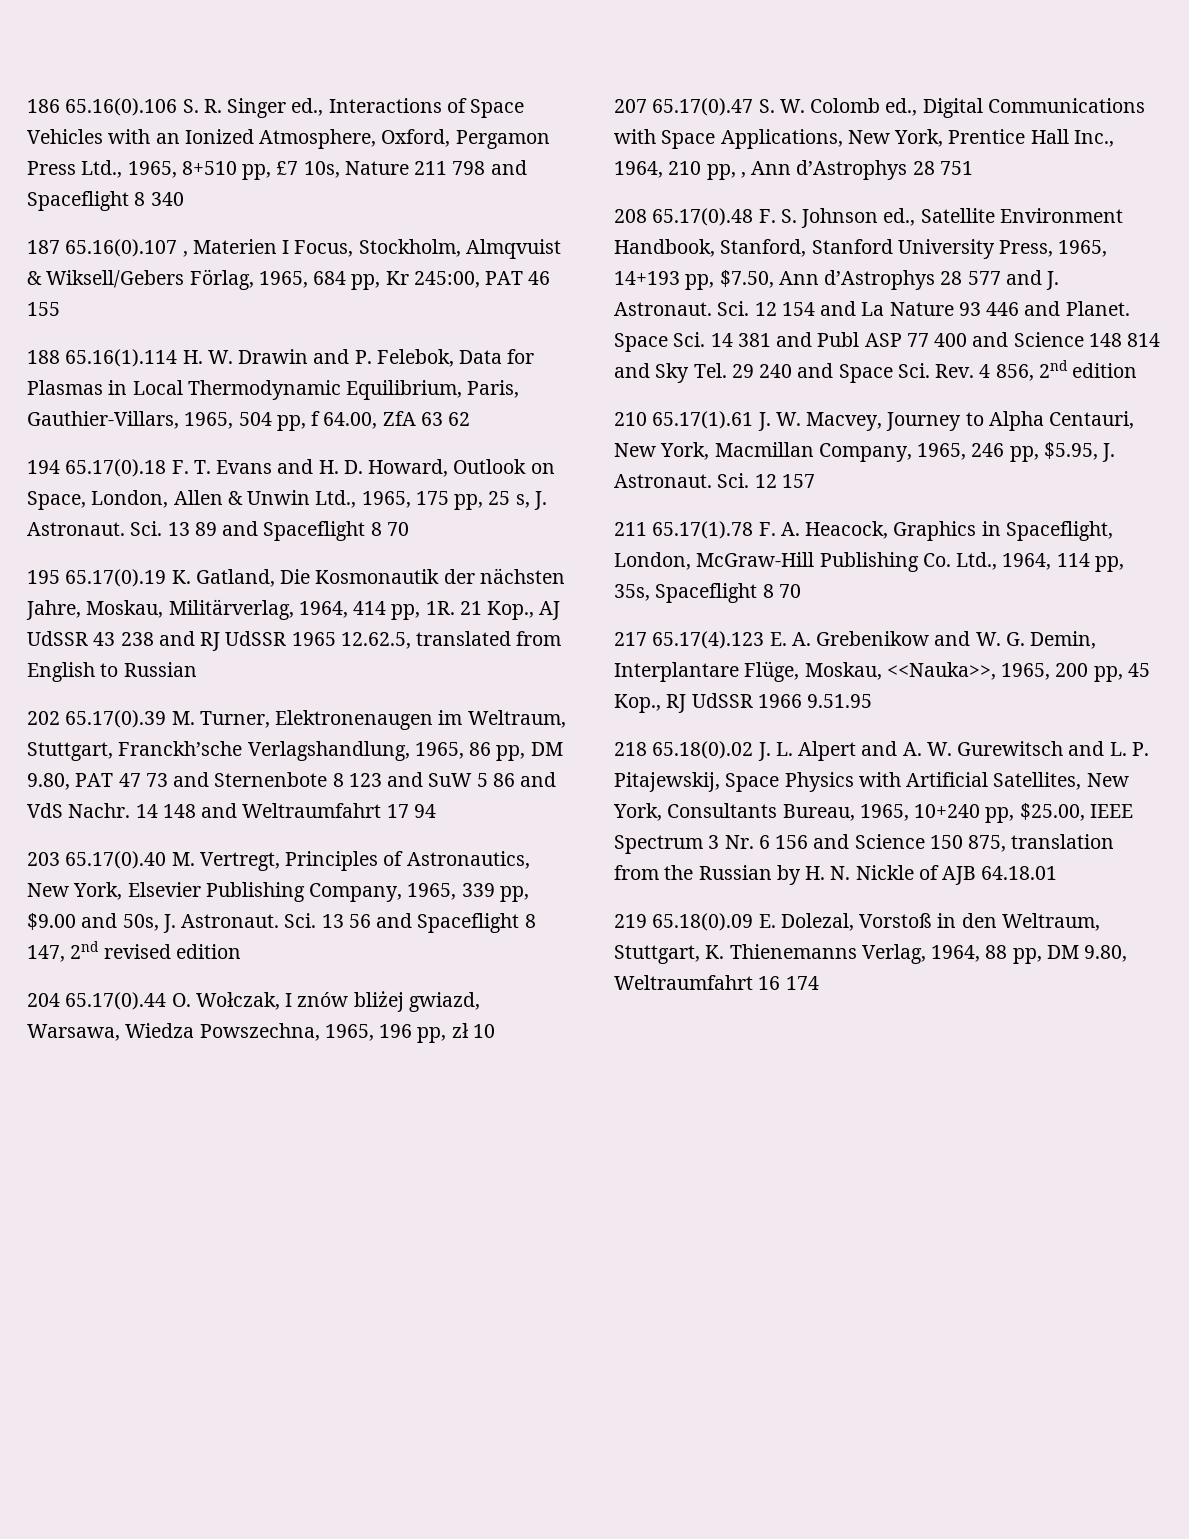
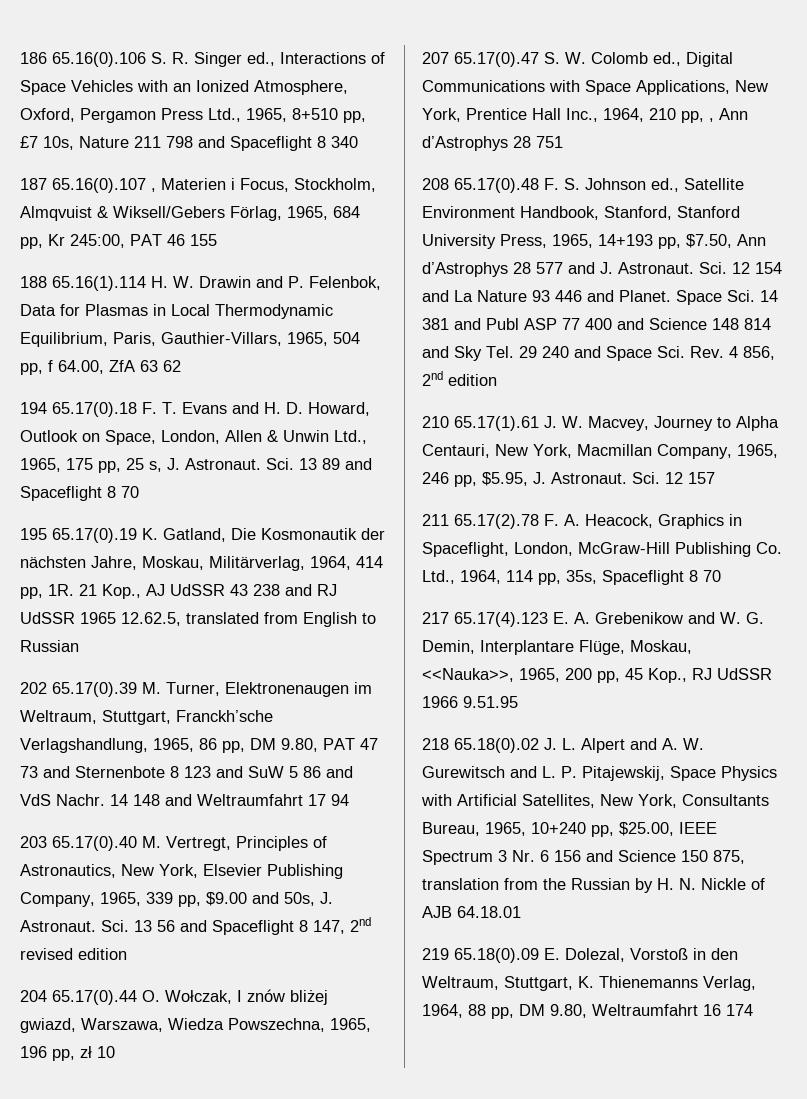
[282,240,290,254] I -> [231,178,235,190] i
[376,349,454,367] Felebok, -> [309,276,381,290] Felenbok,
[27,1024,120,1041] Warsawa, -> [81,1018,163,1032] Warszawa,
[652,521,754,539] 65.17(1).78 -> [454,514,539,529] 65.17(2).78

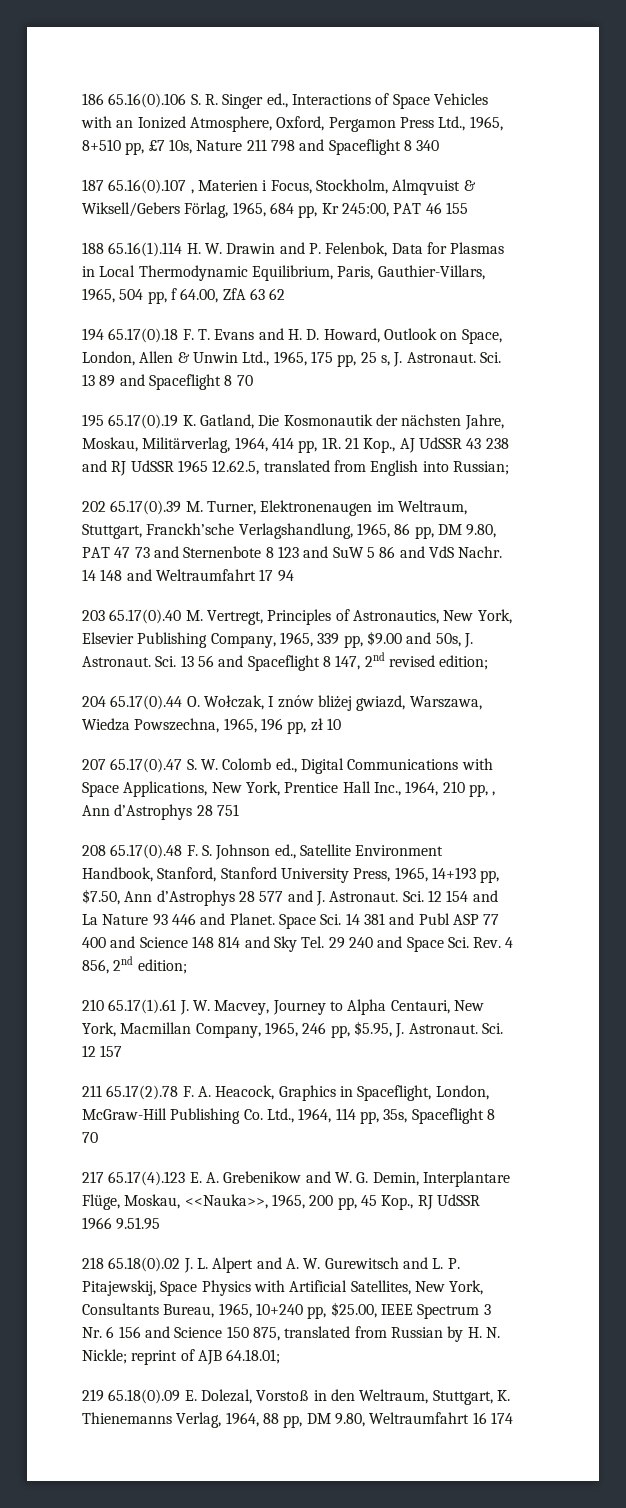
[362,613,376,624] [20,640,79,652] to Russian -> [422,461,509,475] into Russian;
[78,948,127,960] edition -> [439,655,489,670] edition;
[448,374,497,386] edition -> [137,959,187,974] edition;
[422,878,566,890] translation from the -> [284,1326,387,1338] translated from
[701,878,746,890] Nickle -> [82,1349,178,1365] Nickle; reprint
[457,906,521,918] 64.18.01 -> [226,1349,281,1364] 64.18.01;

